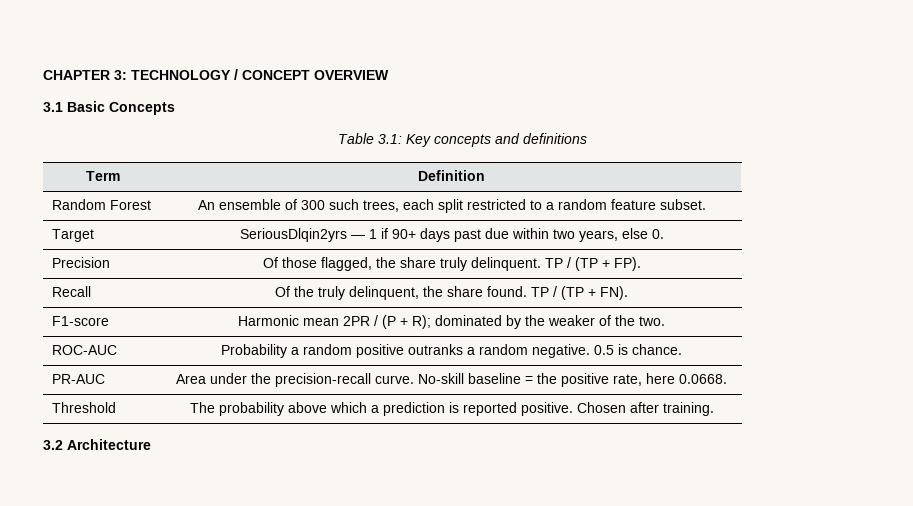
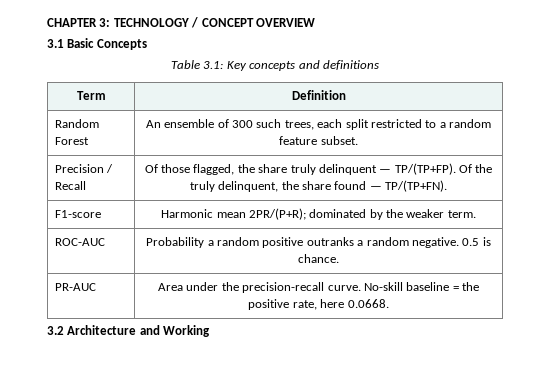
[51,229,94,242] [239,228,664,242] // Target | SeriousDlqin2yrs — 1 if 90+ days past due within two years, else 0. -> (358, 140) none
(110, 262) none -> [106,164,114,173] [54,181,86,190] / Recall
[470,257,641,271] [51,286,91,297] delinquent. TP / (TP + FP). // Recall | -> [318,163,456,175] delinquent — TP/(TP+FP).
[487,286,628,300] [51,316,109,326] [238,315,431,329] found. TP / (TP + FN). // F1-score | Harmonic mean 2PR / (P + R); -> [334,180,448,192] [54,210,101,218] [161,208,306,220] found — TP/(TP+FN). // F1-score | Harmonic mean 2PR/(P+R);
[599,315,665,326] of the two. -> [447,210,476,218] term.
[51,402,116,413] [189,402,714,416] // Threshold | The probability above which a prediction is reported positive. Chosen after training. -> (389, 303) none
(151, 444) none -> [139,325,211,337] and Working

